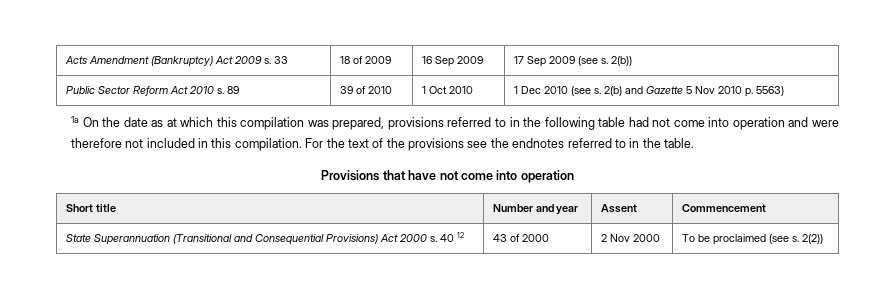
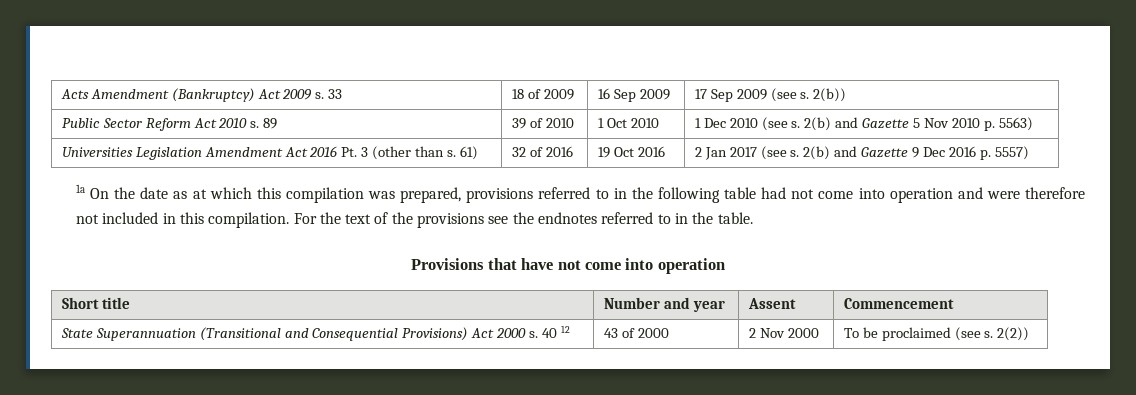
(784, 91) none -> [61,146,478,160] [511,146,573,157] [597,146,665,158] [694,146,1029,160] // Universities Legislation Amendment Act 2016 Pt. 3 (other than s. 61) | 32 of 2016 | 19 Oct 2016 | 2 Jan 2017 (see s. 2(b) and Gazette 9 Dec 2016 p. 5557)

